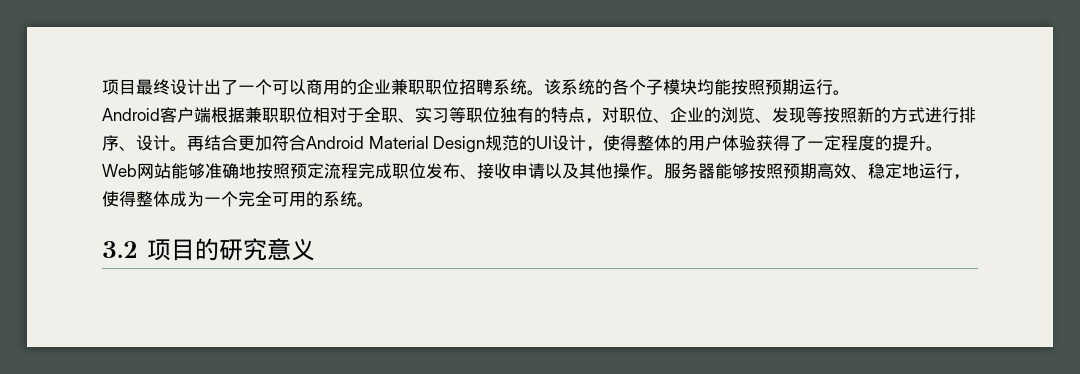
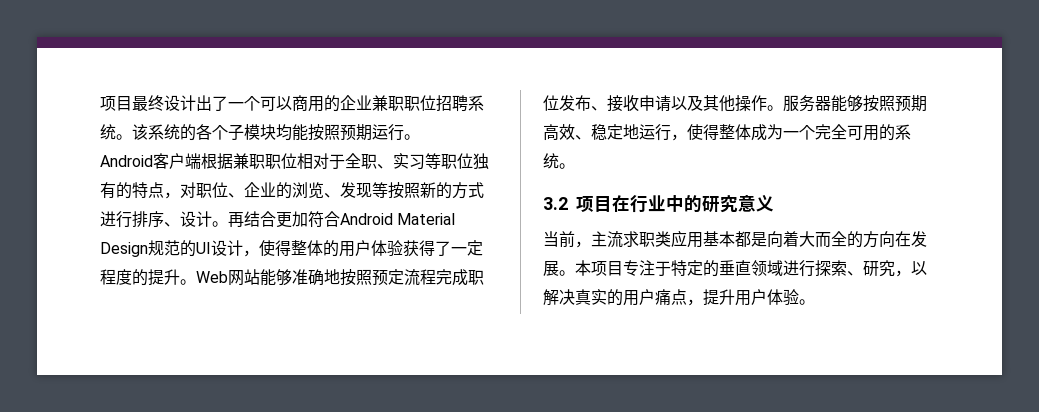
(195, 250) none -> [612,195,684,213] 在行业中
(315, 250) none -> [543,230,927,248] [543,260,927,277] [543,289,815,306] // 当前，主流求职类应用基本都是向着大而全的方向在发展。本项目专注于特定的垂直领域进行探索、研究，以解决真实的用户痛点，提升用户体验。

